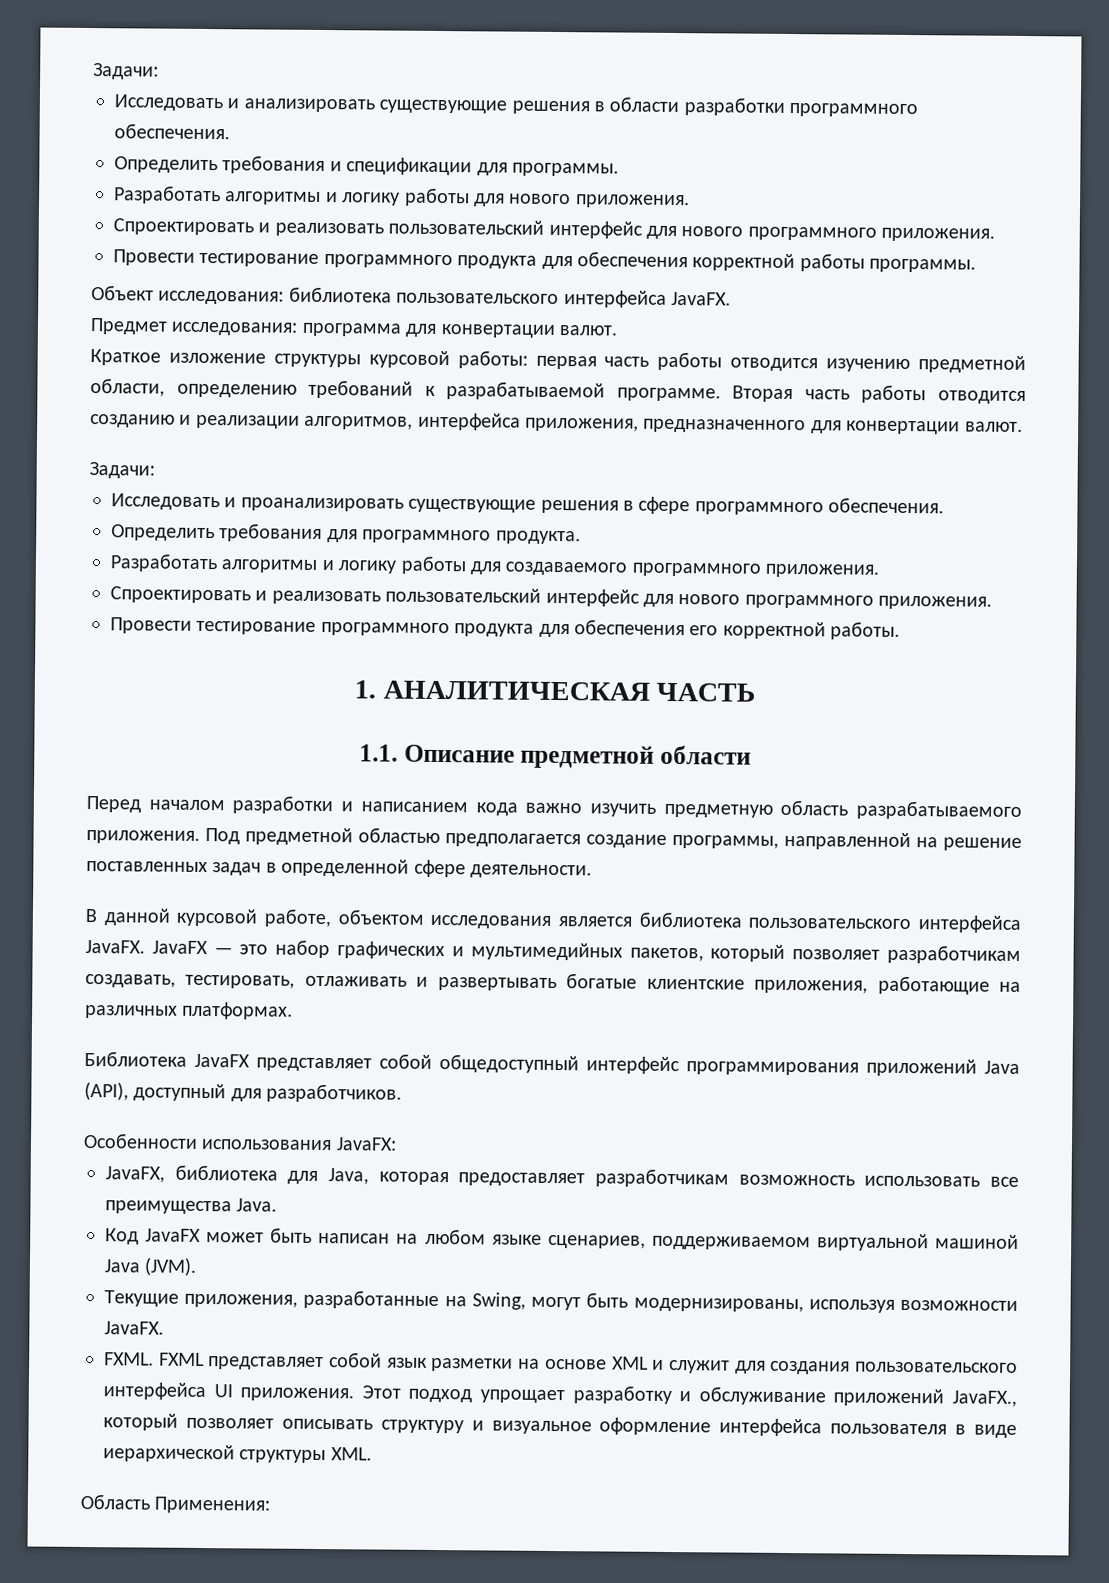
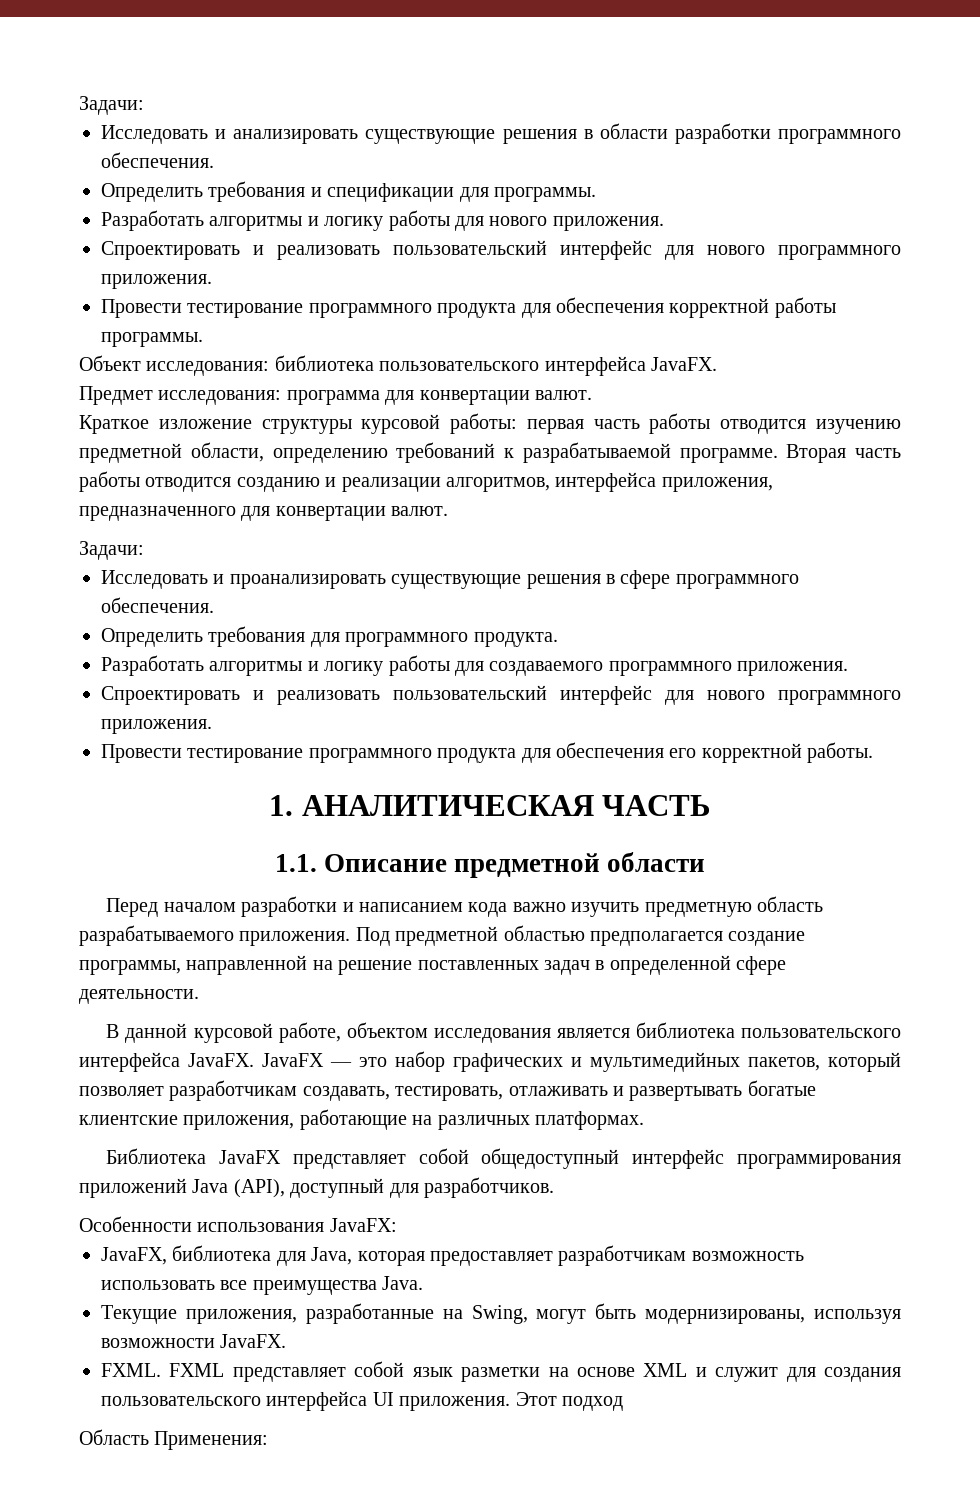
[105,1227,1020,1252] [104,1257,197,1276] // Код JavaFX может быть написан на любом языке сценариев, поддерживаемом виртуальной машиной Java (JVM). -> (424, 1283) none
[480,1385,1018,1407] [103,1413,1017,1438] [103,1444,372,1464] упрощает разработку и обслуживание приложений JavaFX., который позволяет описывать структуру и визуальное оформление интерфейса пользователя в виде иерархической структуры XML. -> (623, 1403) none

